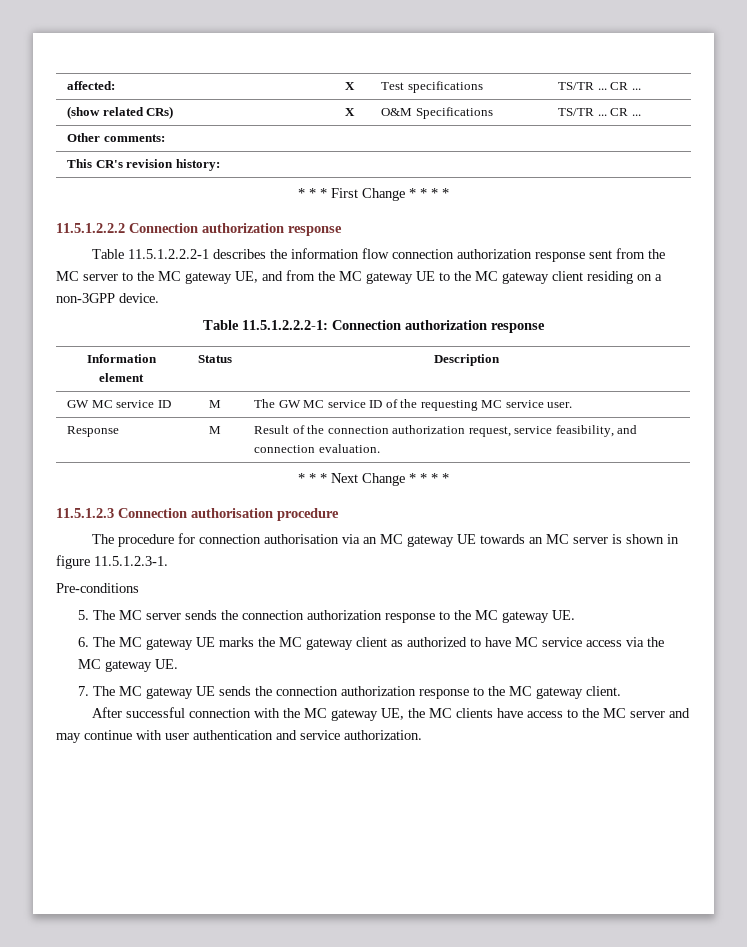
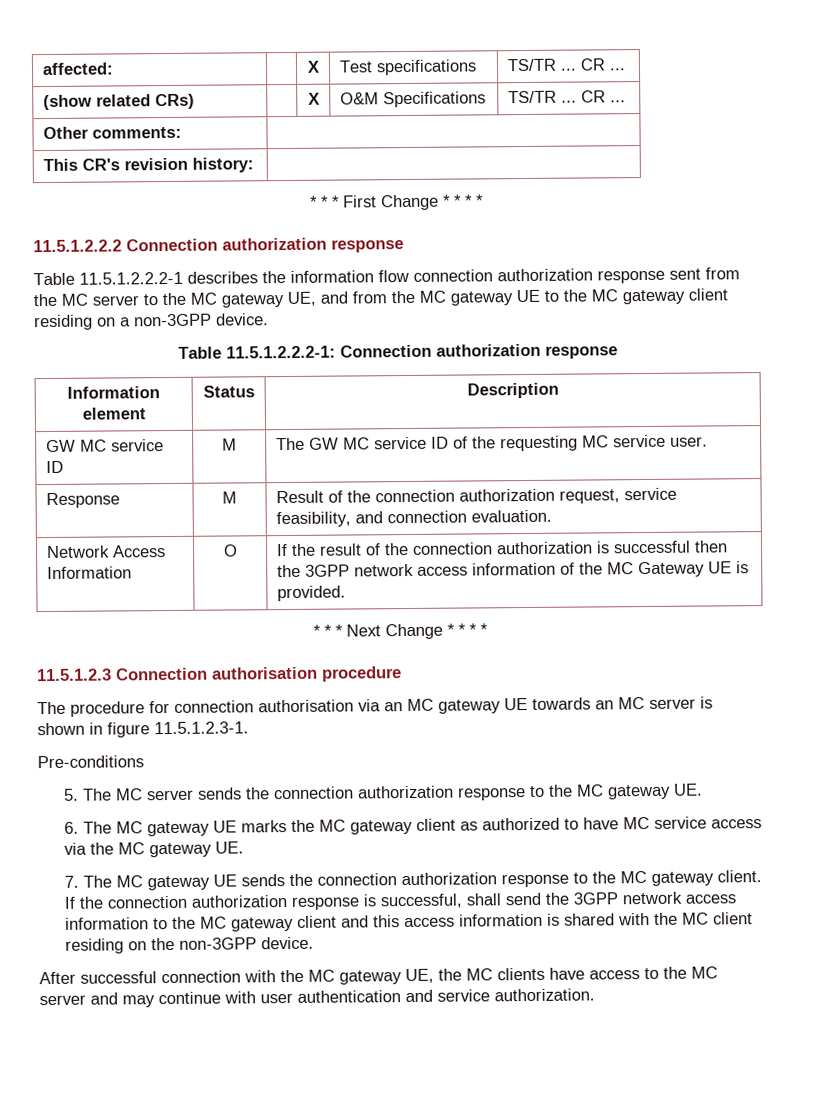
(380, 448) none -> [45,545,166,559] [46,566,132,580] [222,544,238,557] [275,540,728,557] [276,561,749,578] [276,585,346,602] // Network Access Information | O | If the result of the connection authorization is successful then the 3GPP network access information of the MC Gateway UE is provided.
(622, 691) none -> [64,891,738,910] [65,912,754,932] [65,936,315,954] If the connection authorization response is successful, shall send the 3GPP network access information to the MC gateway client and this access information is shared with the MC client residing on the non-3GPP device.

